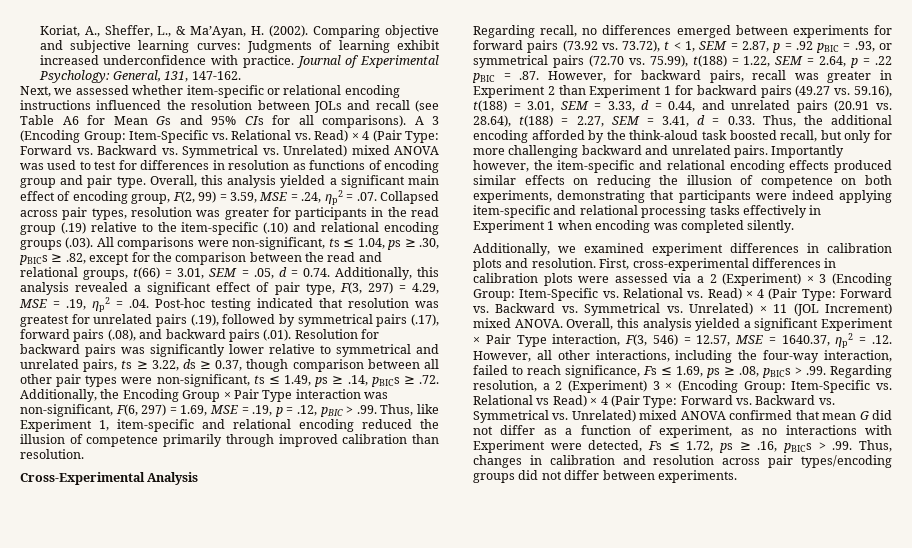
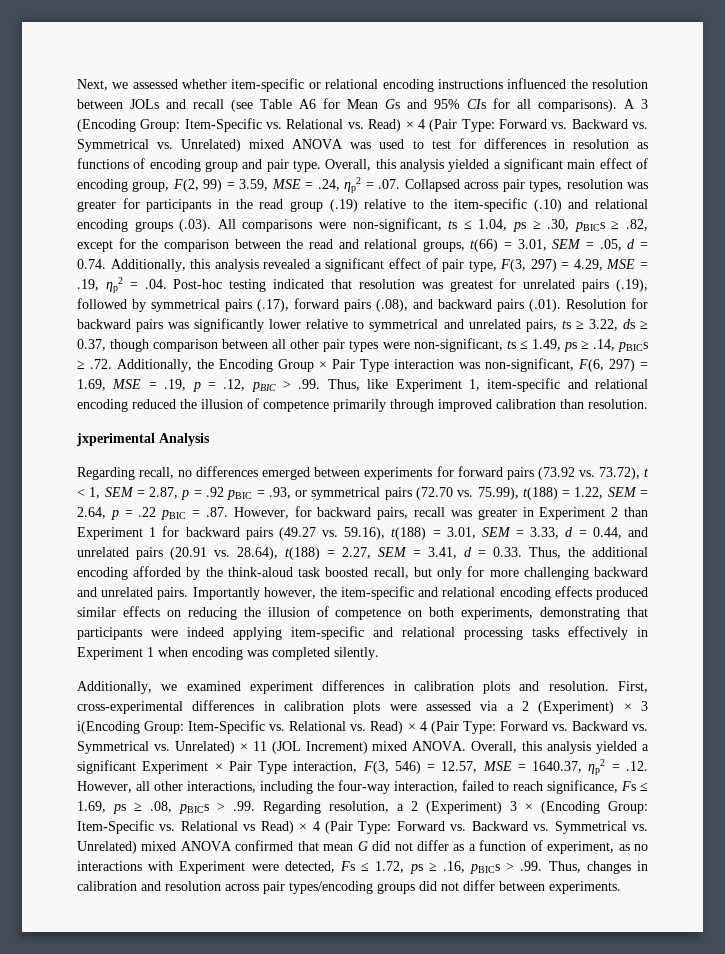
[39,25,439,38] [39,40,440,53] [39,55,439,68] [38,70,241,83] Koriat, A., Sheffer, L., & Ma’Ayan, H. (2002). Comparing objective and subjective learning curves: Judgments of learning exhibit increased underconfidence with practice. Journal of Experimental Psychology: General, 131, 147-162. // -> (77, 85) none
[20,472,145,485] Cross-Experimental -> [76,433,155,446] jxperimental
[832,273,892,286] (Encoding -> [77,721,140,734] i(Encoding

